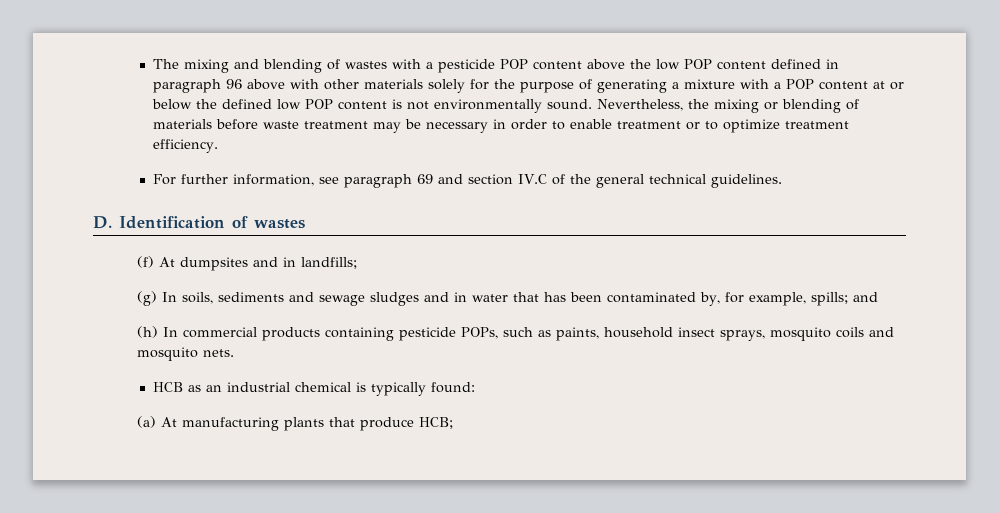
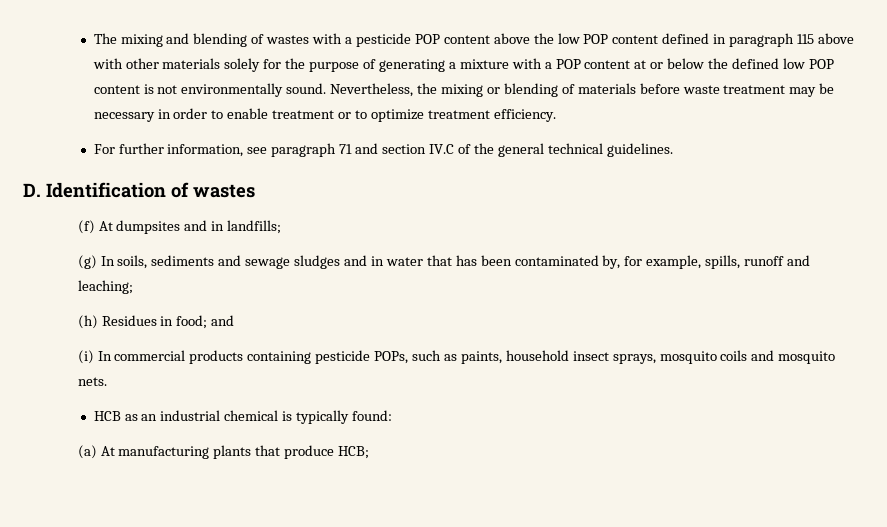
[226,79,243,89] 96 -> [796,34,814,44] 115
[417,174,434,184] 69 -> [339,144,353,154] 71
[811,292,849,306] spills; -> [705,255,811,269] [77,280,133,294] [77,315,208,329] spills, runoff and leaching; // (h) Residues in food;
[137,326,159,338] (h) -> [77,350,94,364] (i)

